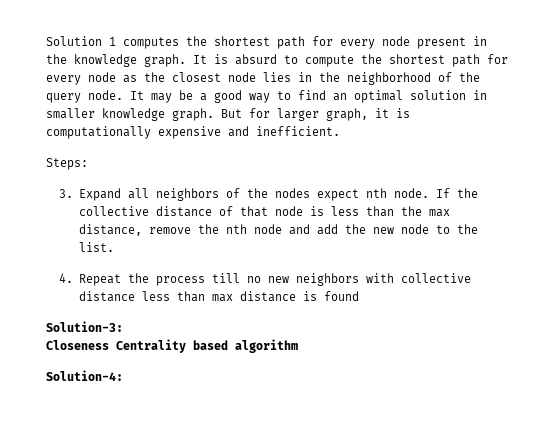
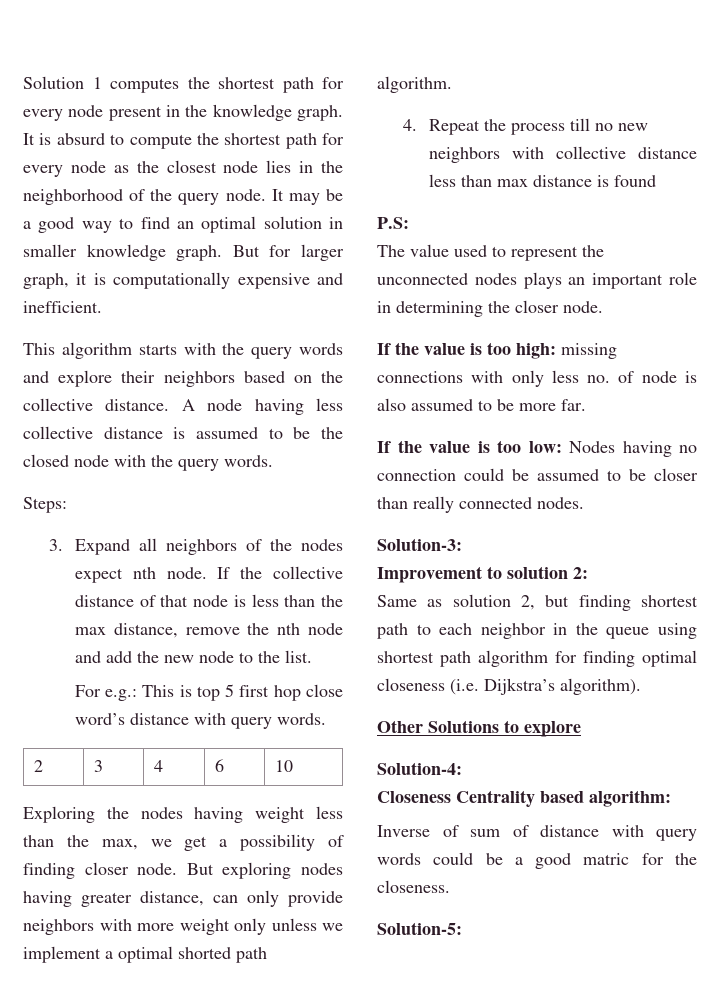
(340, 131) none -> [23,342,344,359] [23,370,343,387] [23,398,343,415] [23,426,343,439] [23,454,273,471] // This algorithm starts with the query words and explore their neighbors based on the collective distance. A node having less collective distance is assumed to be the closed node with the query words.
(114, 247) none -> [74,684,344,701] [74,713,326,729] [34,760,44,772] [94,760,104,772] [154,760,164,772] [215,759,225,772] [275,760,294,772] [23,806,344,823] [23,834,344,851] [23,862,343,879] [23,890,343,907] [23,918,343,935] [23,946,267,963] [377,76,452,93] // For e.g.: This is top 5 first hop close word’s distance with query words. // 2 | 3 | 4 | 6 | 10 // Exploring the nodes having weight less than the max, we get a possibility of finding closer node. But exploring nodes having greater distance, can only provide neighbors with more weight only unless we implement a optimal shorted path algorithm.
[46,321,123,332] [46,339,298,353] [46,370,123,381] Solution-3: // Closeness Centrality based algorithm // Solution-4: -> [377,217,409,229] [377,244,604,261] [377,272,697,289] [377,300,603,317] [377,342,617,359] [377,370,697,387] [377,398,586,411] [377,440,697,457] [377,468,698,481] [377,496,584,513] [377,538,462,551] [377,566,588,583] [377,594,698,611] [377,623,697,639] [377,650,697,667] [377,678,641,695] [377,720,581,737] [377,762,462,775] [377,790,671,807] [377,825,697,841] [377,852,697,869] [377,880,450,893] [377,922,462,935] P.S: // The value used to represent the unconnected nodes plays an important role in determining the closer node. // If the value is too high: missing connections with only less no. of node is also assumed to be more far. // If the value is too low: Nodes having no connection could be assumed to be closer than really connected nodes. // Solution-3: // Improvement to solution 2: // Same as solution 2, but finding shortest path to each neighbor in the queue using shortest path algorithm for finding optimal closeness (i.e. Dijkstra’s algorithm). // Other Solutions to explore // Solution-4: // Closeness Centrality based algorithm: // Inverse of sum of distance with query words could be a good matric for the closeness. // Solution-5:

